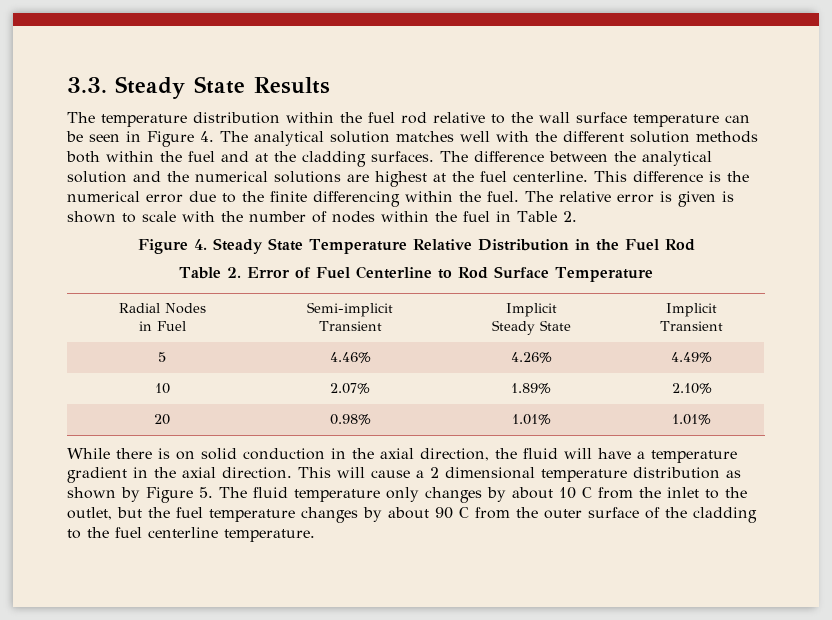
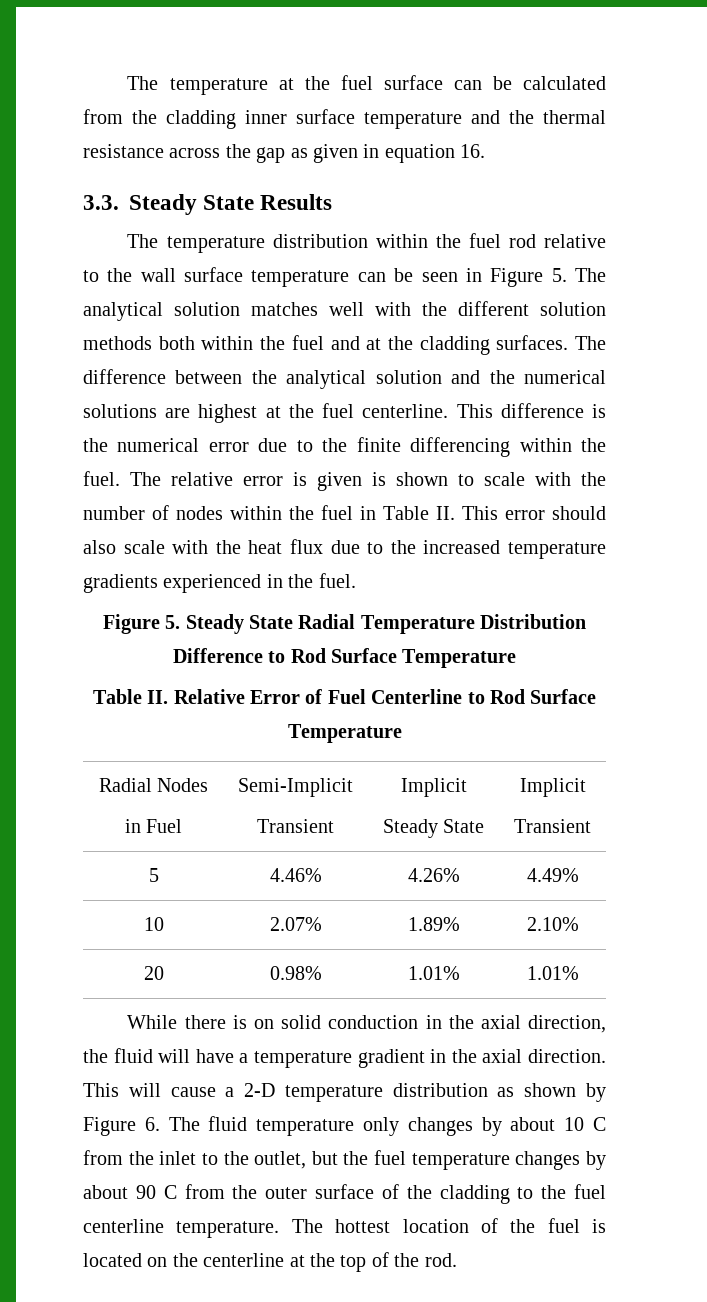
(67, 85) none -> [127,75,606,95] [83,109,606,129] [83,144,486,163] The temperature at the fuel surface can be calculated from the cladding inner surface temperature and the thermal resistance across the gap as given in equation 16. //
[200,131,214,142] 4. -> [551,268,567,282] 5.
[562,211,577,222] [137,238,695,254] [179,267,241,279] 2. // Figure 4. Steady State Temperature Relative Distribution in the Fuel Rod // Table 2. -> [436,506,606,520] [83,539,606,559] [83,573,356,593] [102,614,587,634] [172,648,517,668] [92,689,245,704] II. This error should also scale with the heat flux due to the increased temperature gradients experienced in the fuel. // Figure 5. Steady State Radial Temperature Distribution Difference to Rod Surface Temperature // Table II. Relative
[307,302,393,317] Semi-implicit -> [238,778,353,797] Semi-Implicit
[430,467,535,479] 2 dimensional -> [244,1083,276,1097] 2-D
[199,487,213,498] 5. -> [144,1117,160,1131] 6.
(315, 535) none -> [291,1218,606,1233] [83,1252,457,1272] The hottest location of the fuel is located on the centerline at the top of the rod.

